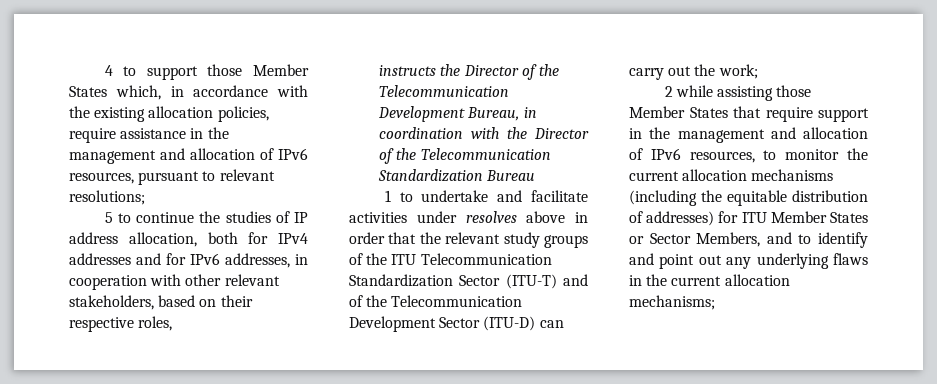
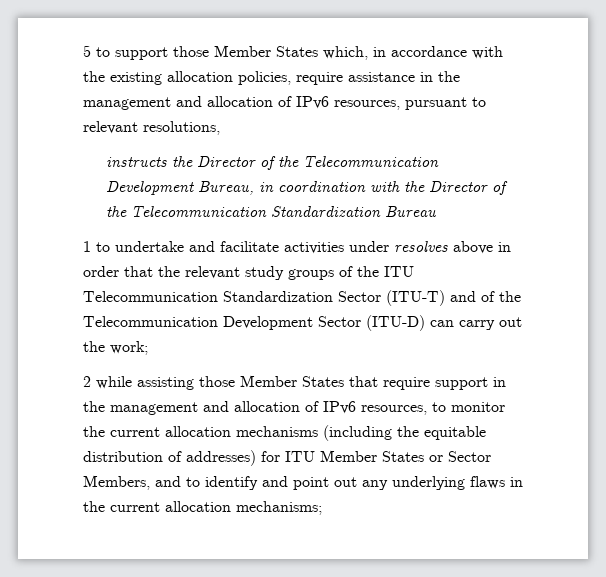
[104,65,113,76] 4 -> [83,45,91,57] 5
[69,190,145,205] [104,211,308,223] [69,232,308,247] [69,253,308,268] [69,274,280,290] [69,295,253,310] [69,316,173,332] resolutions; // 5 to continue the studies of IP address allocation, both for IPv4 addresses and for IPv6 addresses, in cooperation with other relevant stakeholders, based on their respective roles, -> [143,121,220,135] resolutions,

